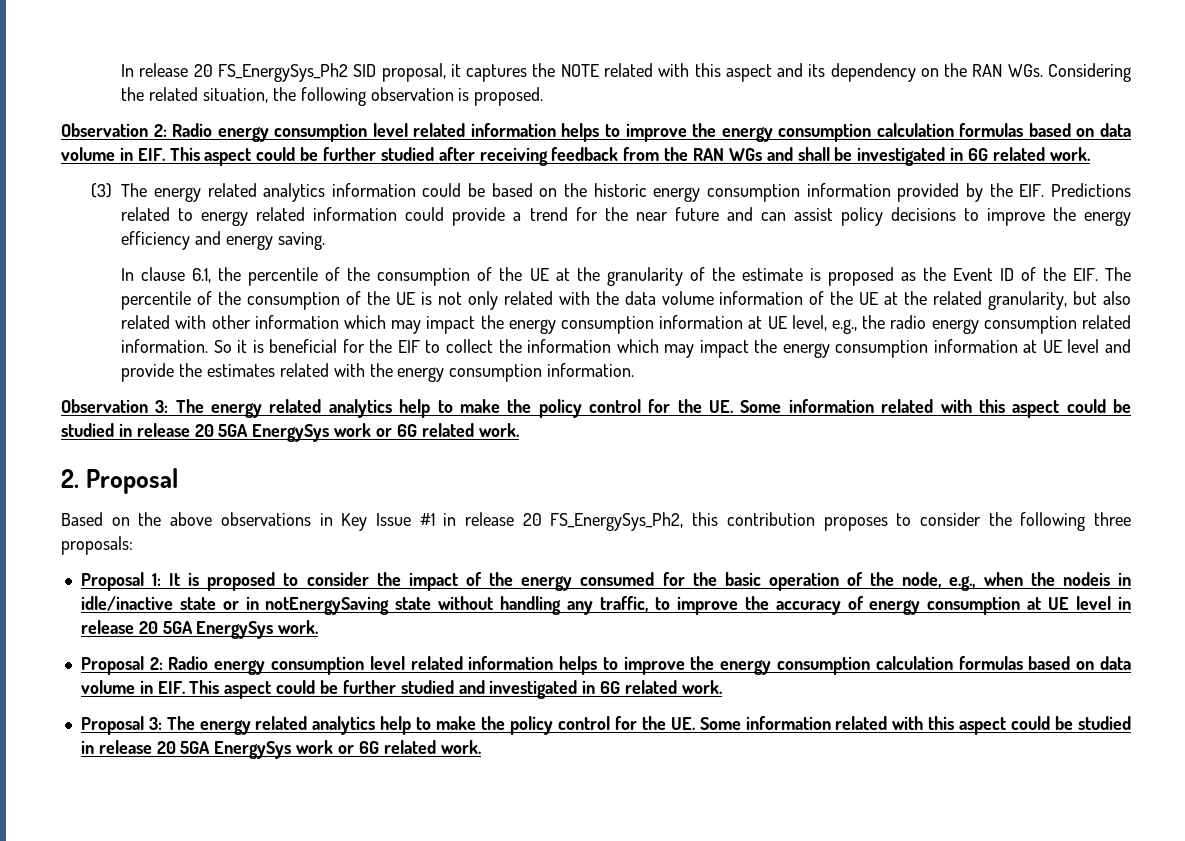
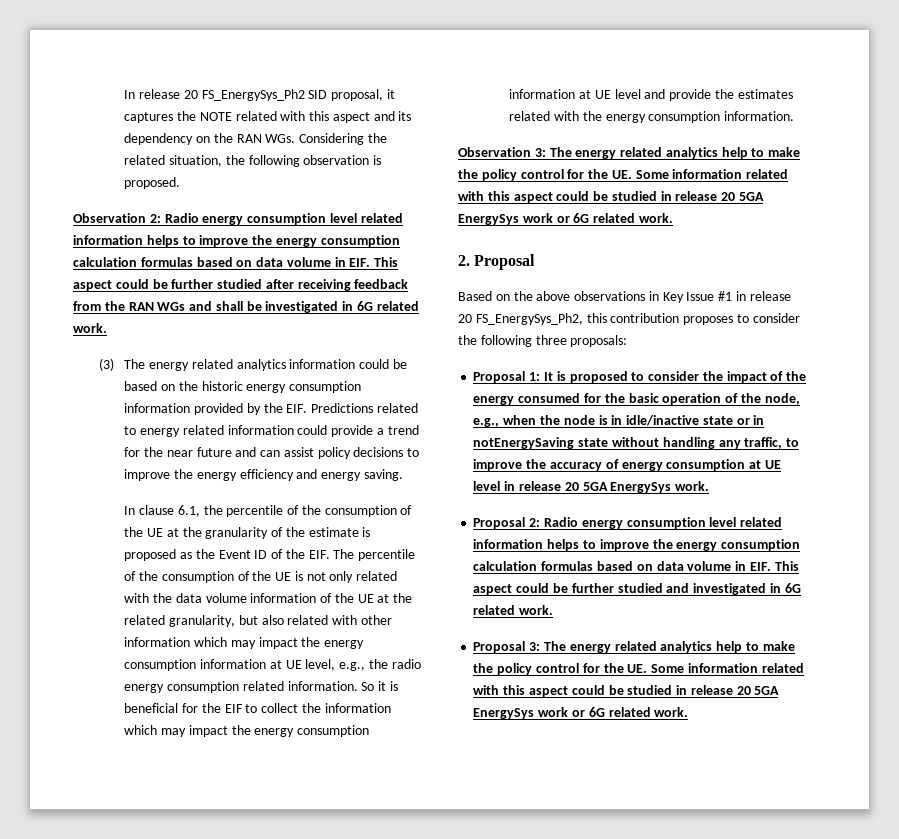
[1062,572,1110,586] nodeis -> [563,415,608,425] node is

